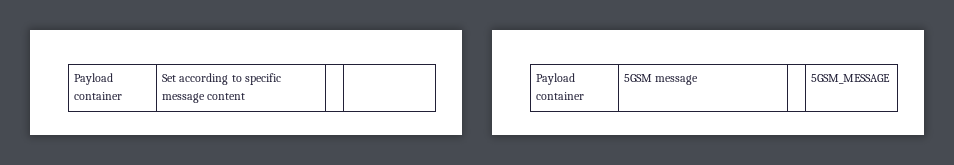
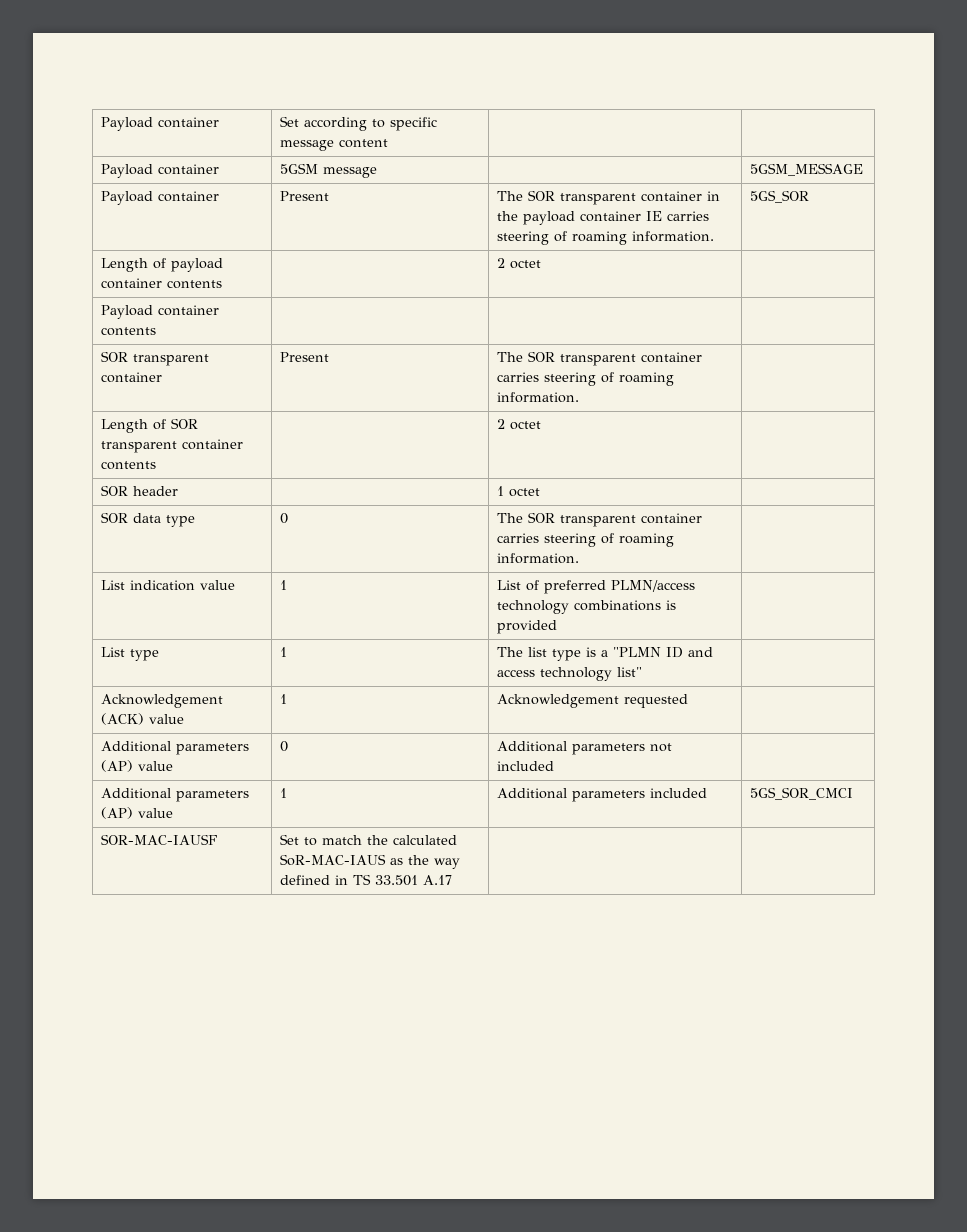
(891, 79) none -> [101,191,220,205] [280,191,330,201] [497,190,721,205] [497,211,710,225] [497,231,715,245] [750,190,810,203] [101,258,224,272] [101,278,223,289] [497,258,542,269] [101,305,220,319] [101,327,157,336] [101,351,210,366] [101,372,163,383] [280,352,330,362] [497,351,703,366] [497,372,675,386] [497,392,580,403] [101,418,199,433] [101,439,244,453] [101,461,157,470] [497,419,542,430] [101,485,179,496] [497,486,541,497] [101,512,196,527] [280,513,289,524] [497,512,703,527] [497,533,675,547] [497,553,580,564] [101,580,236,591] [280,580,288,590] [497,580,696,594] [497,600,677,614] [497,620,558,634] [101,647,160,661] [280,647,288,657] [497,647,714,661] [497,667,643,681] [101,694,224,708] [101,713,185,725] [280,694,288,704] [497,694,689,708] [101,741,250,755] [101,760,174,772] [280,741,289,752] [497,741,673,755] [497,761,555,771] [101,788,250,802] [101,807,174,819] [280,788,288,798] [497,788,708,802] [750,787,854,800] [101,834,218,845] [280,834,458,846] [280,854,461,869] [280,874,453,886] // Payload container | Present | The SOR transparent container in the payload container IE carries steering of roaming information. | 5GS_SOR // Length of payload container contents | | 2 octet | // Payload container contents | | | // SOR transparent container | Present | The SOR transparent container carries steering of roaming information. | // Length of SOR transparent container contents | | 2 octet | // SOR header | | 1 octet | // SOR data type | 0 | The SOR transparent container carries steering of roaming information. | // List indication value | 1 | List of preferred PLMN/access technology combinations is provided | // List type | 1 | The list type is a "PLMN ID and access technology list" | // Acknowledgement (ACK) value | 1 | Acknowledgement requested | // Additional parameters (AP) value | 0 | Additional parameters not included | // Additional parameters (AP) value | 1 | Additional parameters included | 5GS_SOR_CMCI // SOR-MAC-IAUSF | Set to match the calculated SoR-MAC-IAUS as the way defined in TS 33.501 A.17 | |

